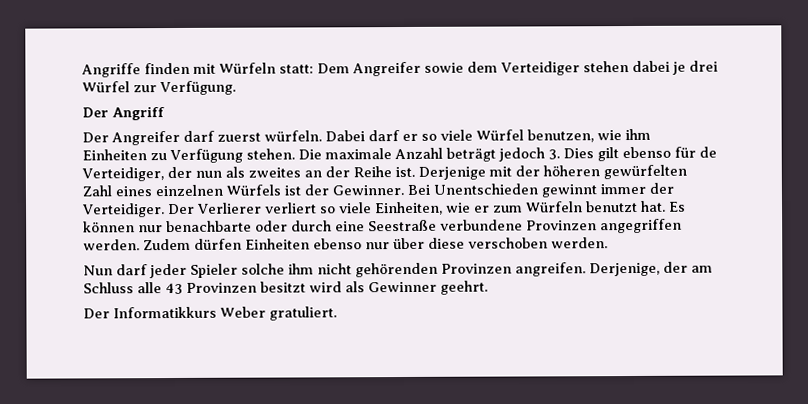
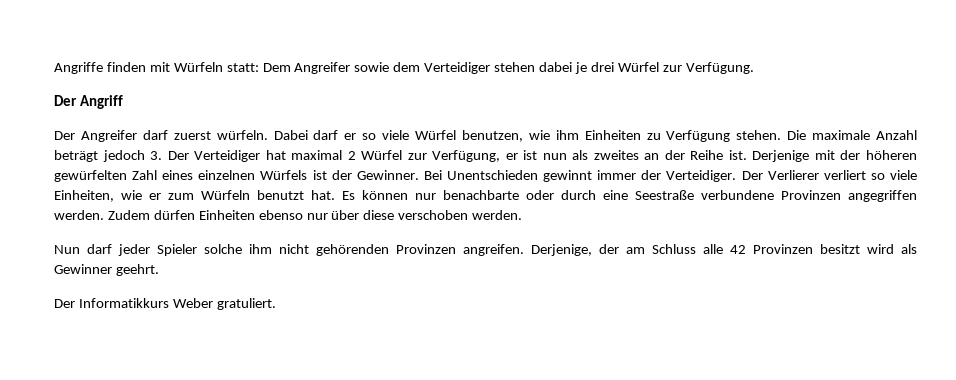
[563,146,717,162] [81,166,192,182] Dies gilt ebenso für de Verteidiger, der -> [167,150,538,162] Der Verteidiger hat maximal 2 Würfel zur Verfügung, er ist
[165,282,183,295] 43 -> [730,245,746,254] 42

